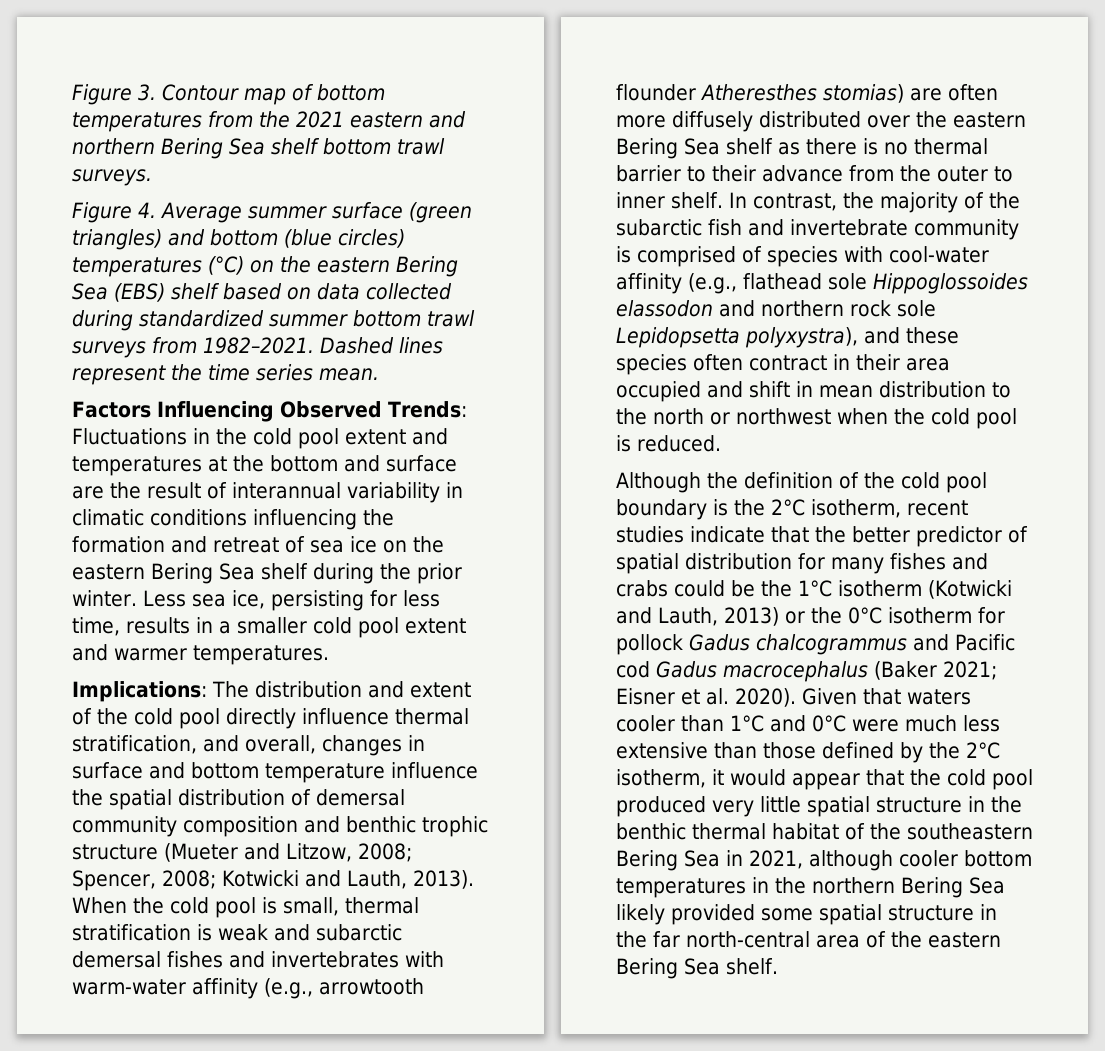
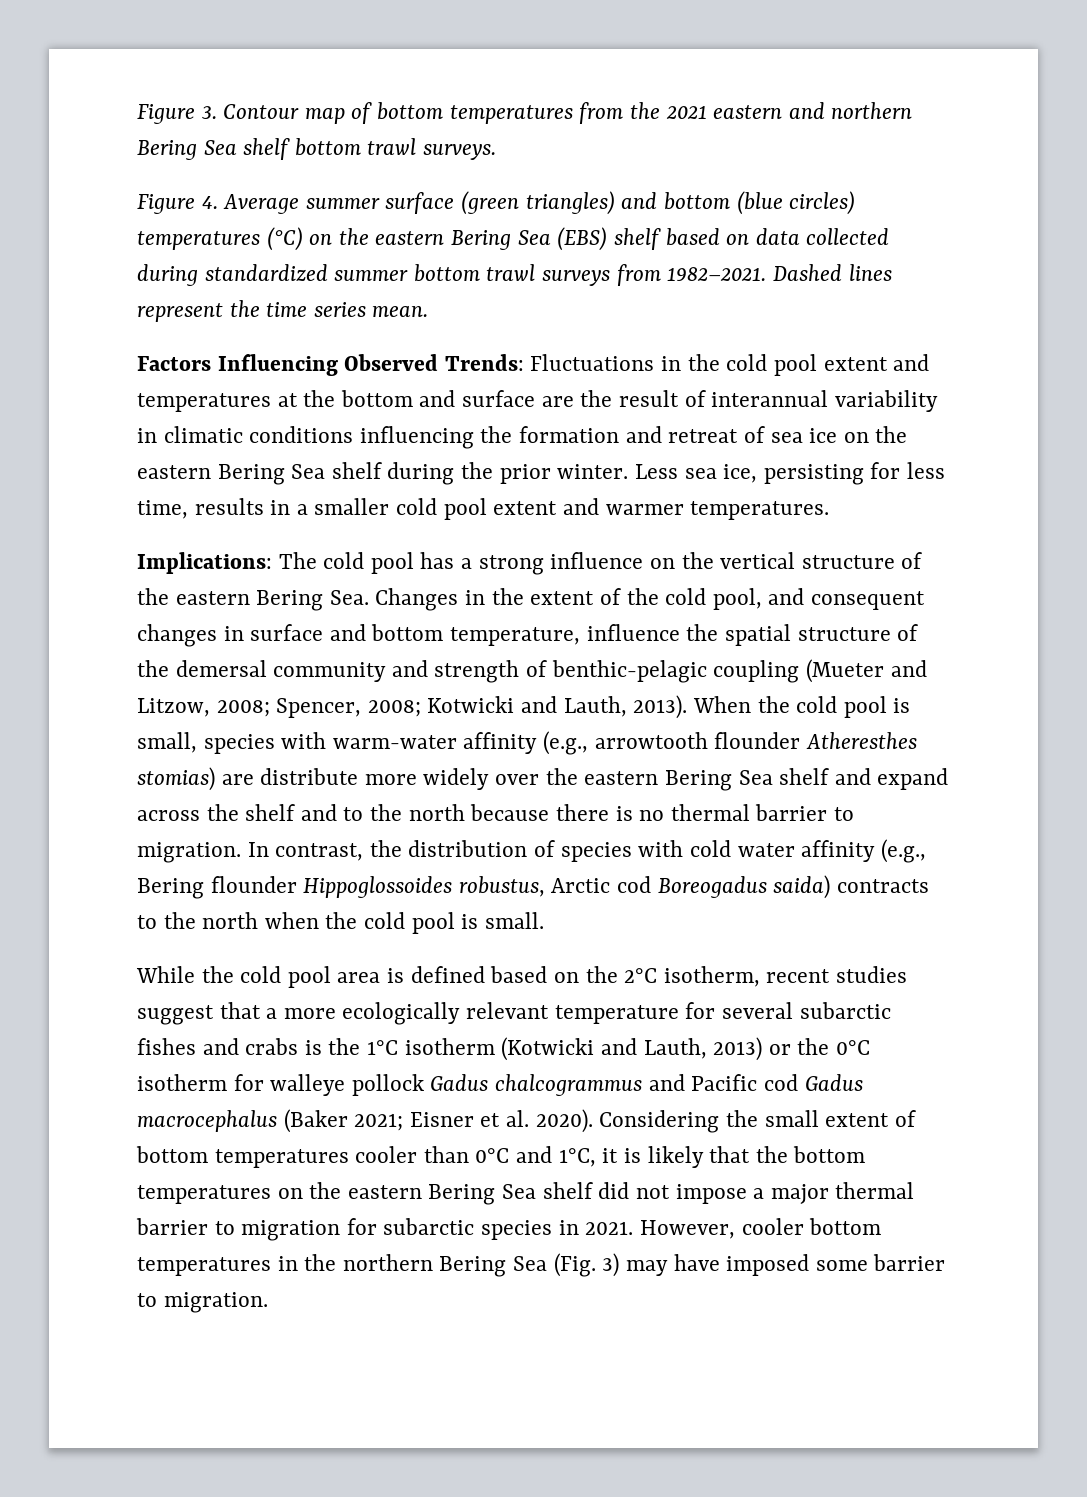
[255,681,471,698] [72,708,469,729] [72,735,316,754] distribution and extent of the cold pool directly influence thermal stratification, and overall, -> [323,552,923,575] [137,588,925,611] cold pool has a strong influence on the vertical structure of the eastern Bering Sea. Changes in the extent of the cold pool, and consequent
[265,763,385,783] temperature -> [450,627,581,646] temperature,
[178,789,405,806] [72,816,488,837] [72,844,158,860] distribution of demersal community composition and benthic trophic structure -> [797,624,919,641] [137,660,800,683] structure of the demersal community and strength of benthic-pelagic coupling
[345,897,419,914] [72,924,402,941] [72,951,399,968] thermal stratification is weak and subarctic demersal fishes and invertebrates -> [203,734,275,754] species
[948,84,998,101] [616,111,861,132] often more diffusely distributed -> [260,768,490,790] distribute more widely
[778,142,800,155] as -> [834,768,949,790] [137,804,550,821] and expand across the shelf and to the north because
[712,165,1013,182] [616,192,1020,213] [616,219,1019,240] [616,246,989,267] [616,273,1028,294] [616,300,936,317] [616,327,959,348] [616,354,950,375] [616,381,1011,402] [616,408,831,425] their advance from the outer to inner shelf. In contrast, the majority of the subarctic fish and invertebrate community is comprised of species with cool-water affinity (e.g., flathead sole Hippoglossoides elassodon and northern rock sole Lepidopsetta polyxystra), and these species often contract in their area occupied and shift in mean distribution to the north or northwest -> [137,839,926,863] [137,875,929,899] [137,912,259,929] migration. In contrast, the distribution of species with cold water affinity (e.g., Bering flounder Hippoglossoides robustus, Arctic cod Boreogadus saida) contracts to the north
[637,435,721,452] [616,472,987,493] [616,499,728,520] reduced. // Although the definition of the cold pool boundary is -> [484,912,544,929] [136,966,579,988] small. // While the cold pool area is defined based on
[690,526,1028,547] [616,553,884,574] indicate that the better predictor of spatial distribution for many -> [137,1002,891,1025] suggest that a more ecologically relevant temperature for several subarctic
[674,580,755,597] could be -> [304,1040,322,1055] is
(1005, 615) none -> [270,1074,346,1096] walleye
[802,688,971,705] [616,715,1000,732] [616,742,1000,763] [616,769,1033,790] [616,796,1022,817] [616,823,1033,840] [616,850,893,871] Given that waters cooler than 1°C and 0°C were much less extensive than those defined by the 2°C isotherm, it would appear that the cold pool produced very little spatial structure in the benthic thermal habitat of the southeastern Bering Sea in 2021, although -> [599,1110,916,1133] [136,1146,866,1168] [137,1182,915,1205] [136,1218,735,1241] Considering the small extent of bottom temperatures cooler than 0°C and 1°C, it is likely that the bottom temperatures on the eastern Bering Sea shelf did not impose a major thermal barrier to migration for subarctic species in 2021. However,
[616,904,997,925] [616,931,1001,948] [616,958,778,979] likely provided some spatial structure in the far north-central area of the eastern Bering Sea shelf. -> [553,1253,946,1277] [137,1292,268,1313] (Fig. 3) may have imposed some barrier to migration.

